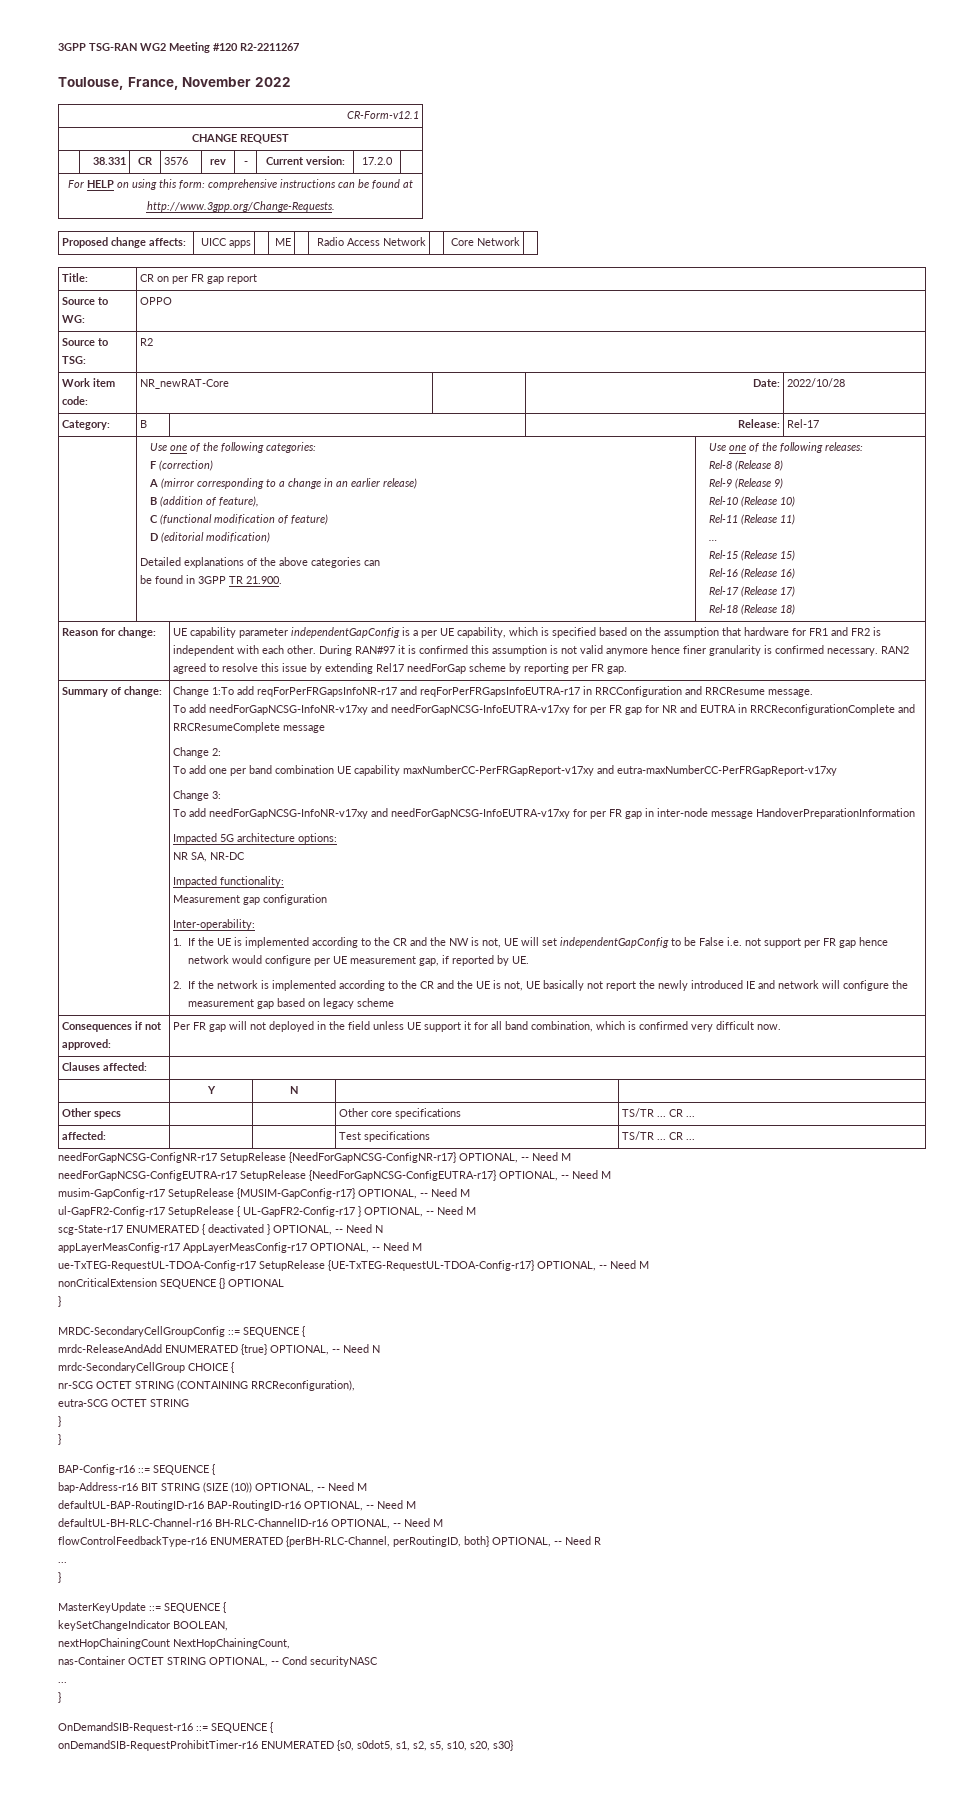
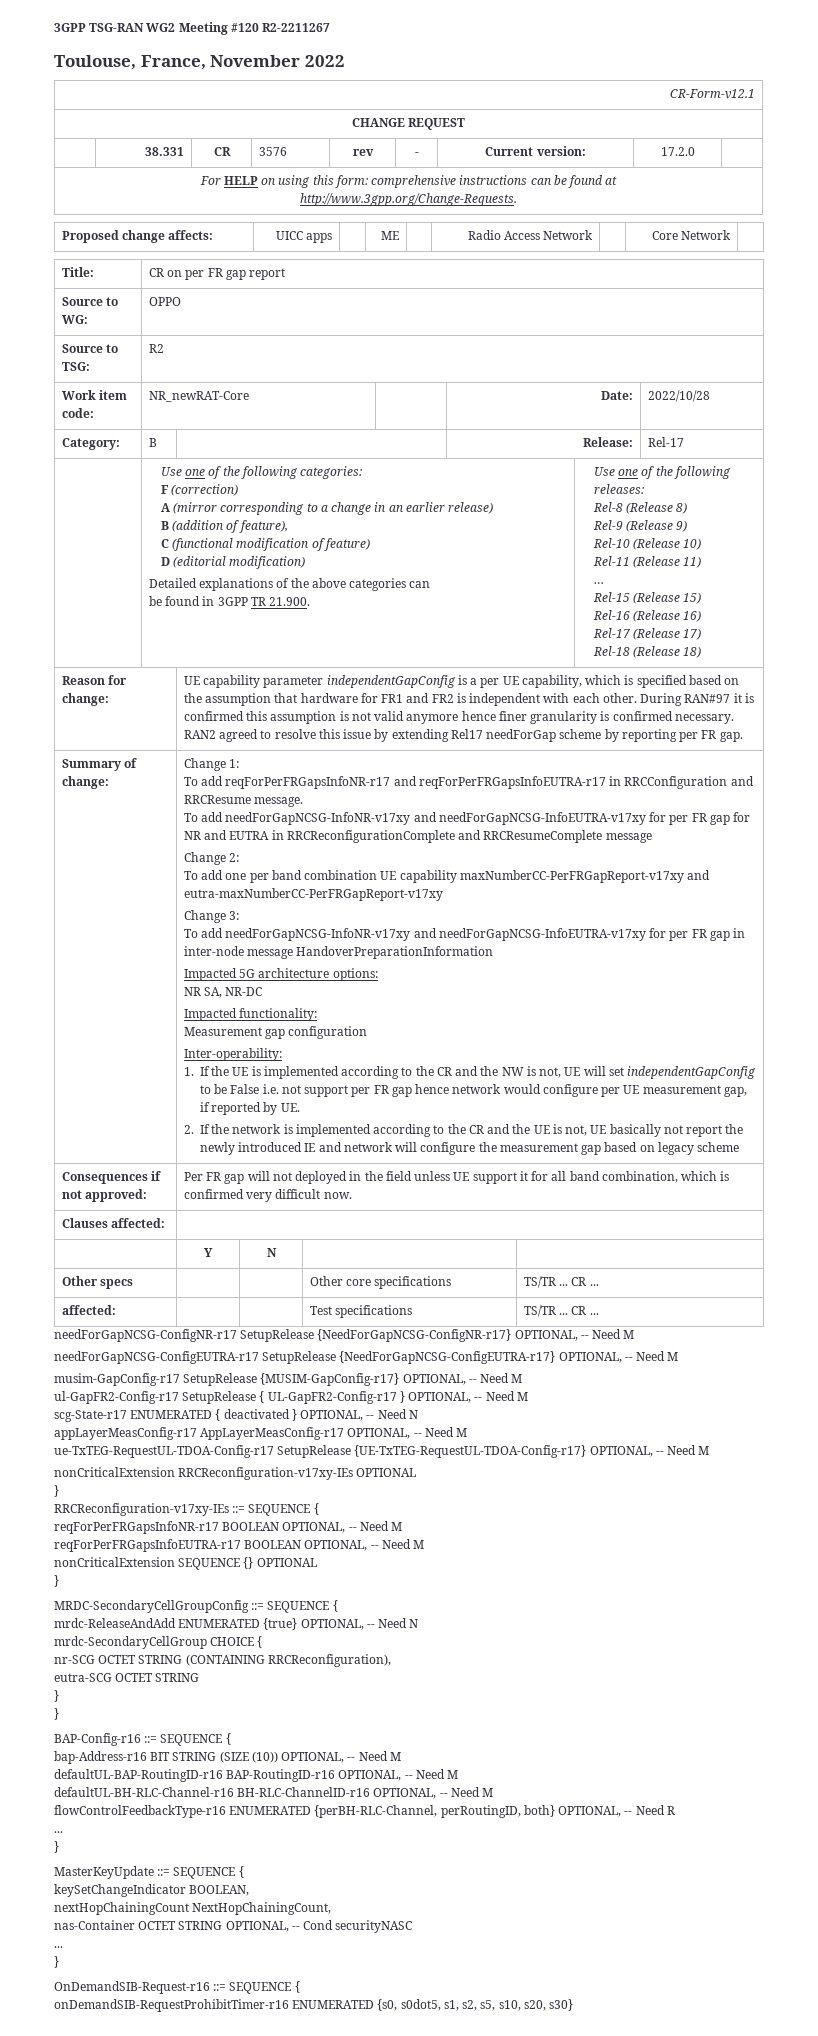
[212,687,235,695] 1:To -> [229,759,240,768] [183,777,198,786] 1: // To
(649, 1265) none -> [54,1467,417,1480] [54,1485,59,1497] [54,1503,319,1516] [54,1521,403,1534] [54,1539,425,1552] // nonCriticalExtension RRCReconfiguration-v17xy-IEs OPTIONAL // } // RRCReconfiguration-v17xy-IEs ::= SEQUENCE { // reqForPerFRGapsInfoNR-r17 BOOLEAN OPTIONAL, -- Need M // reqForPerFRGapsInfoEUTRA-r17 BOOLEAN OPTIONAL, -- Need M

